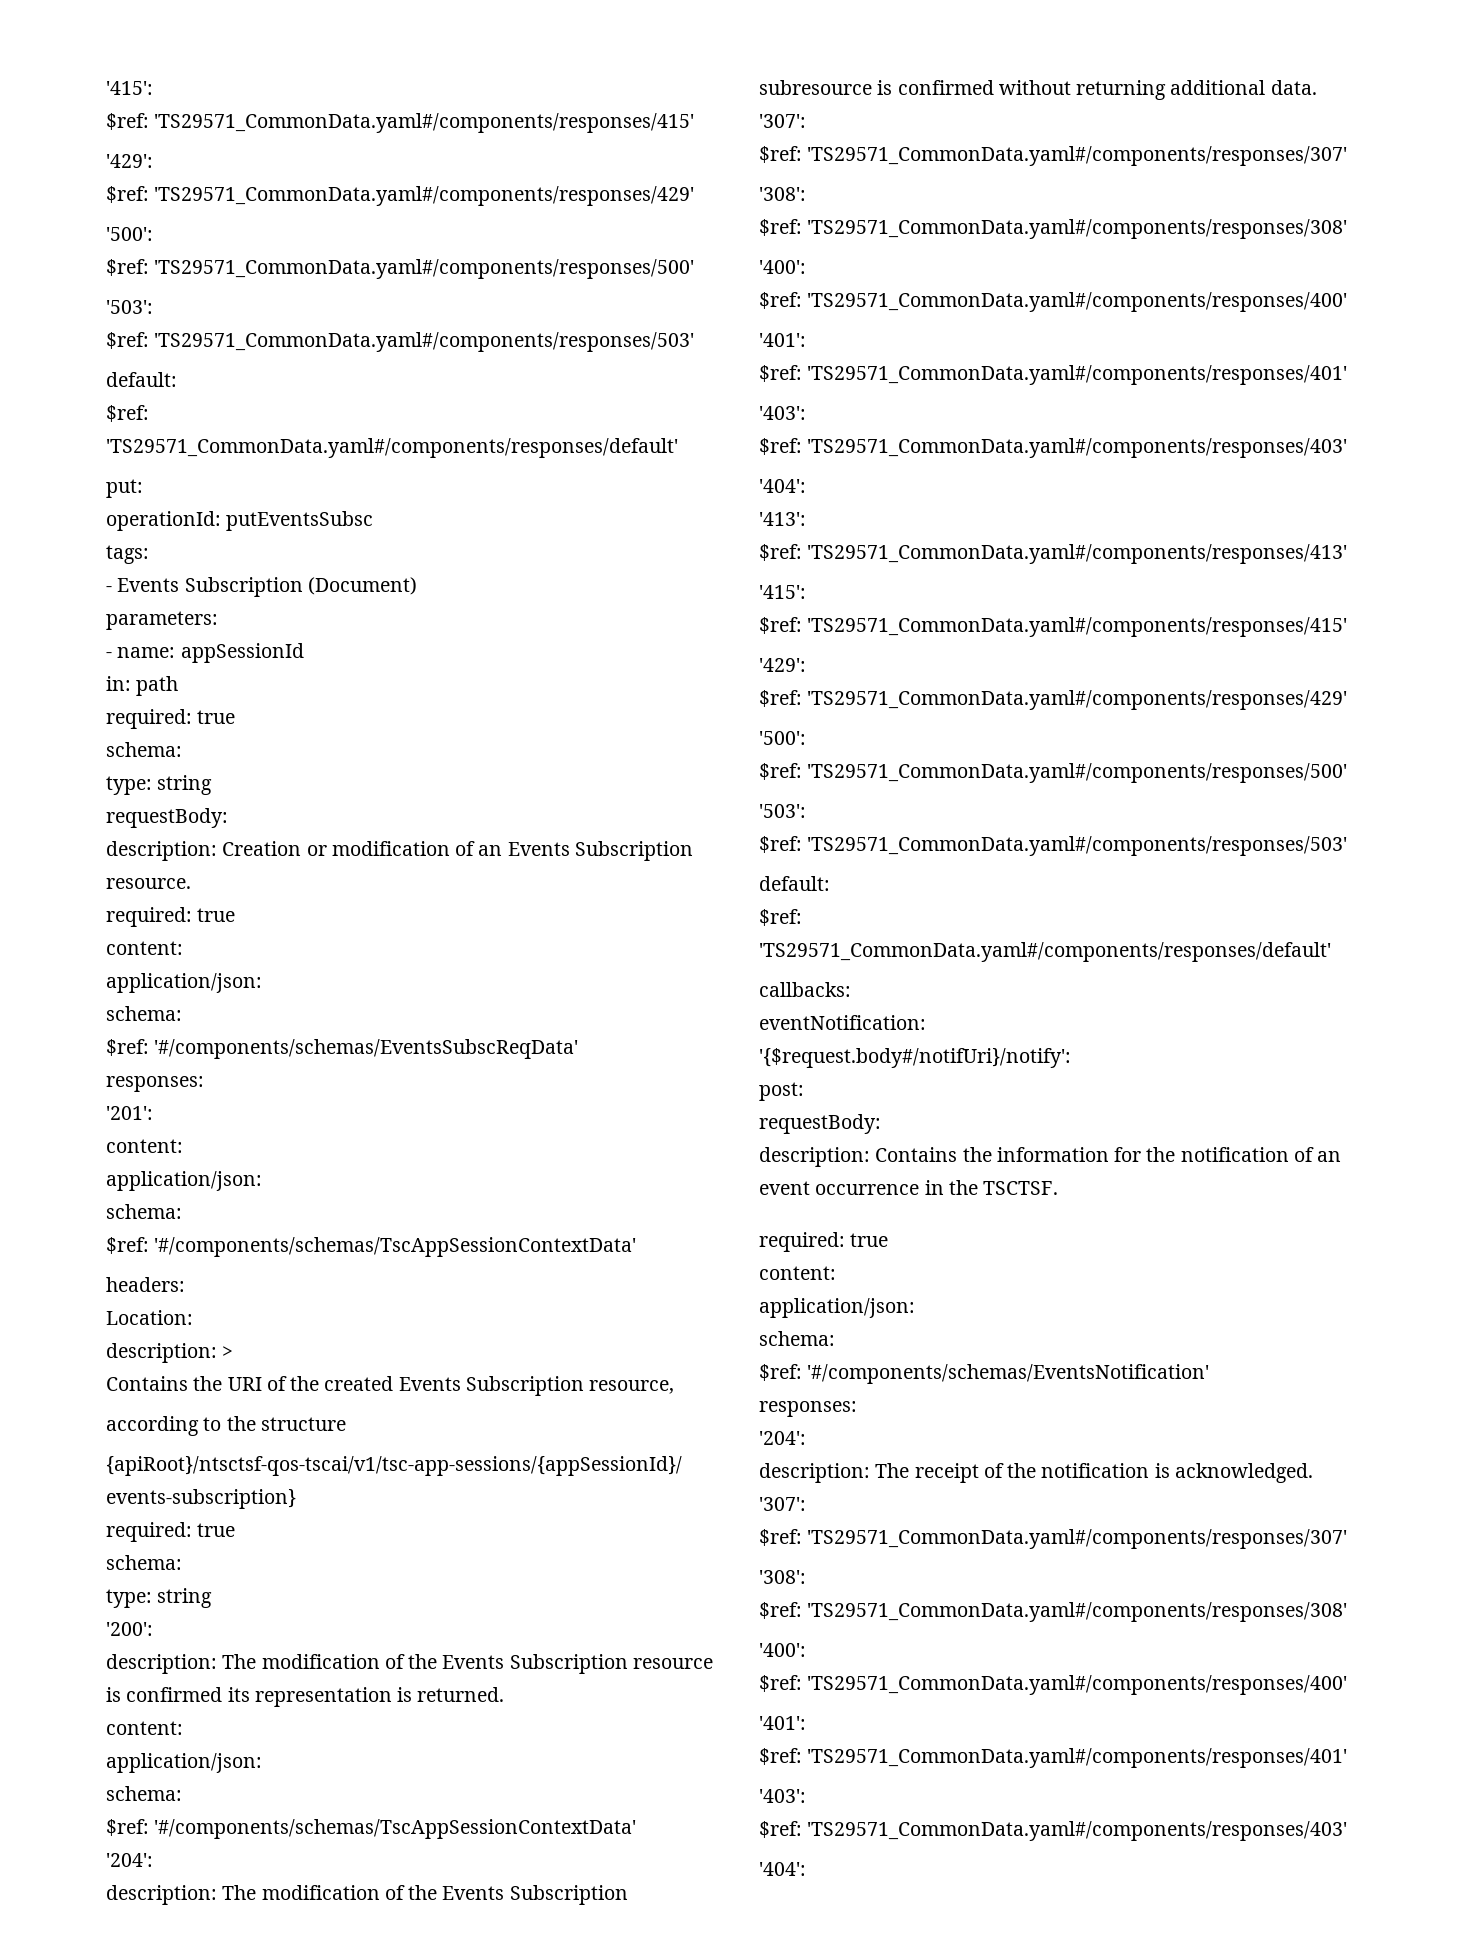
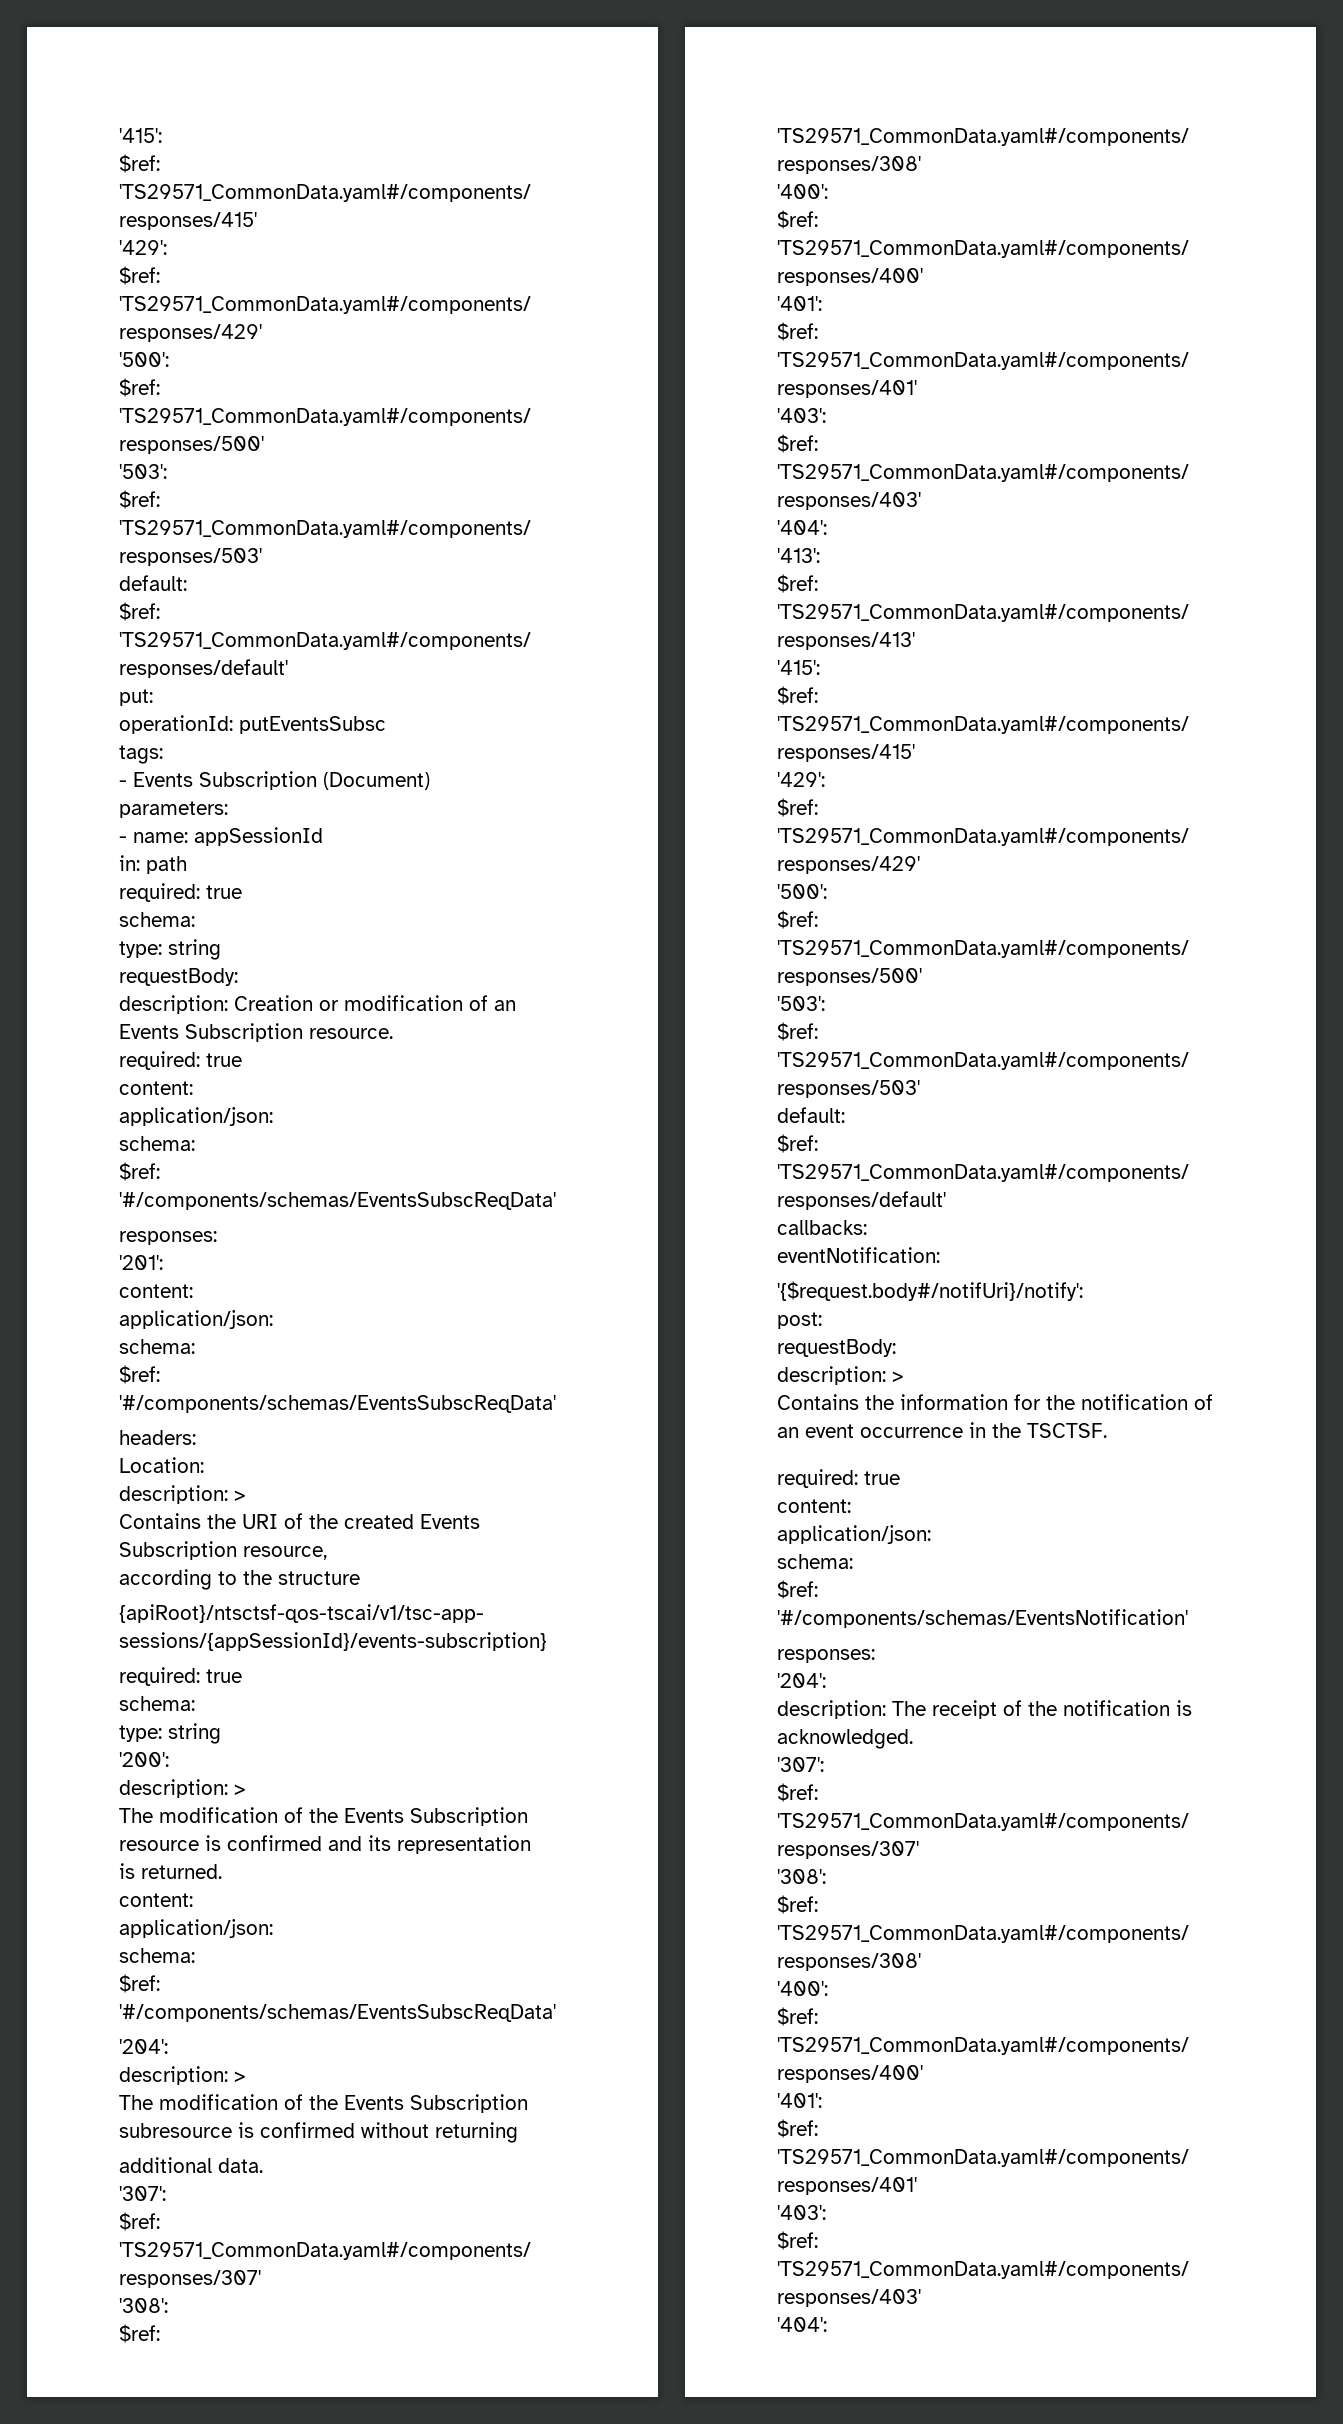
[154,1237,637,1257] '#/components/schemas/TscAppSessionContextData' -> [119,1395,556,1413] '#/components/schemas/EventsSubscReqData'
(217, 1664) none -> [234,1784,246,1795] > //
(223, 1694) none -> [328,1836,362,1851] and
(392, 1697) none -> (531, 1844) //
[154,1819,637,1839] [106,1853,153,1867] [106,1885,217,1905] '#/components/schemas/TscAppSessionContextData' // '204': // description: -> [119,2004,556,2022] [119,2039,168,2054] [119,2066,246,2085] '#/components/schemas/EventsSubscReqData' // '204': // description: > //
(1167, 90) none -> (518, 2132) //
(870, 1157) none -> [892,1371,904,1382] > //

